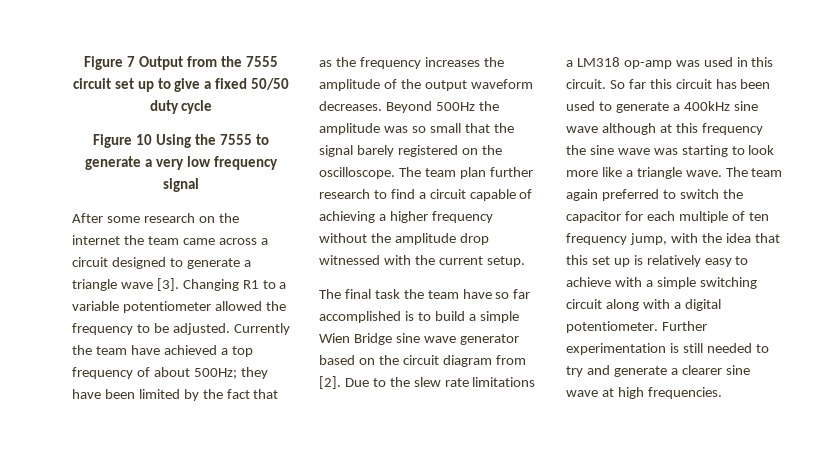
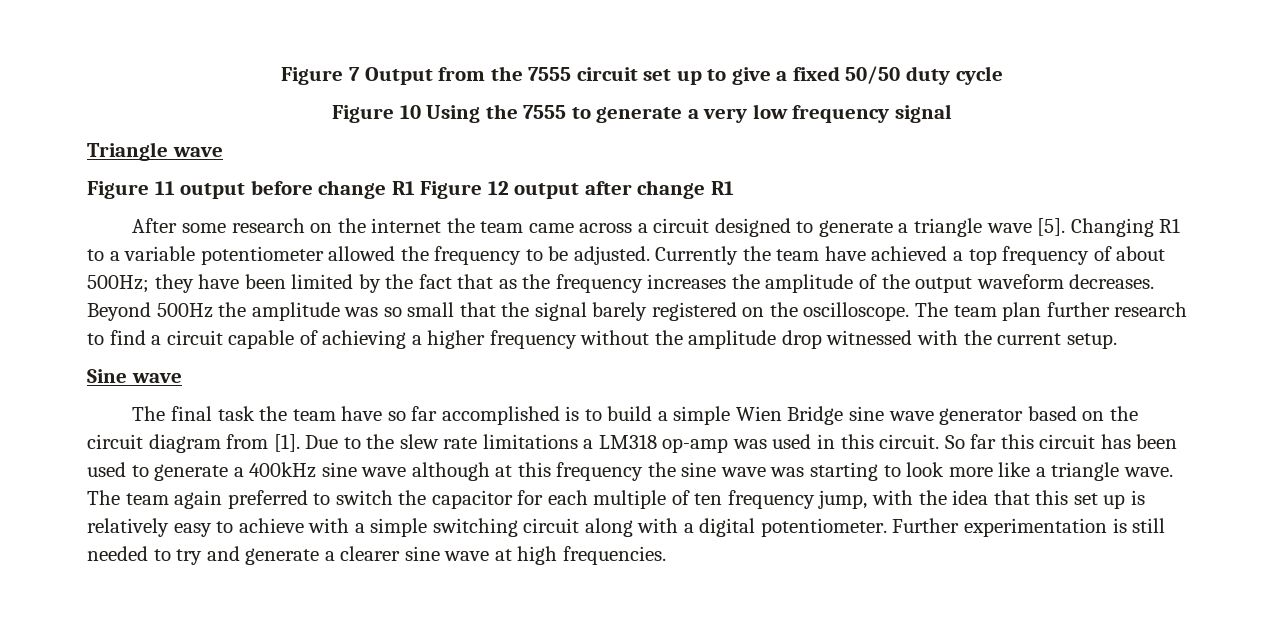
(199, 185) none -> [87,142,223,161] [87,180,734,199] // Triangle wave // Figure 11 output before change R1 Figure 12 output after change R1
[156,278,179,291] [3]. -> [1037,218,1066,236] [5].
(525, 261) none -> [87,369,182,383] // Sine wave
[319,376,341,389] [2]. -> [273,434,300,452] [1].

